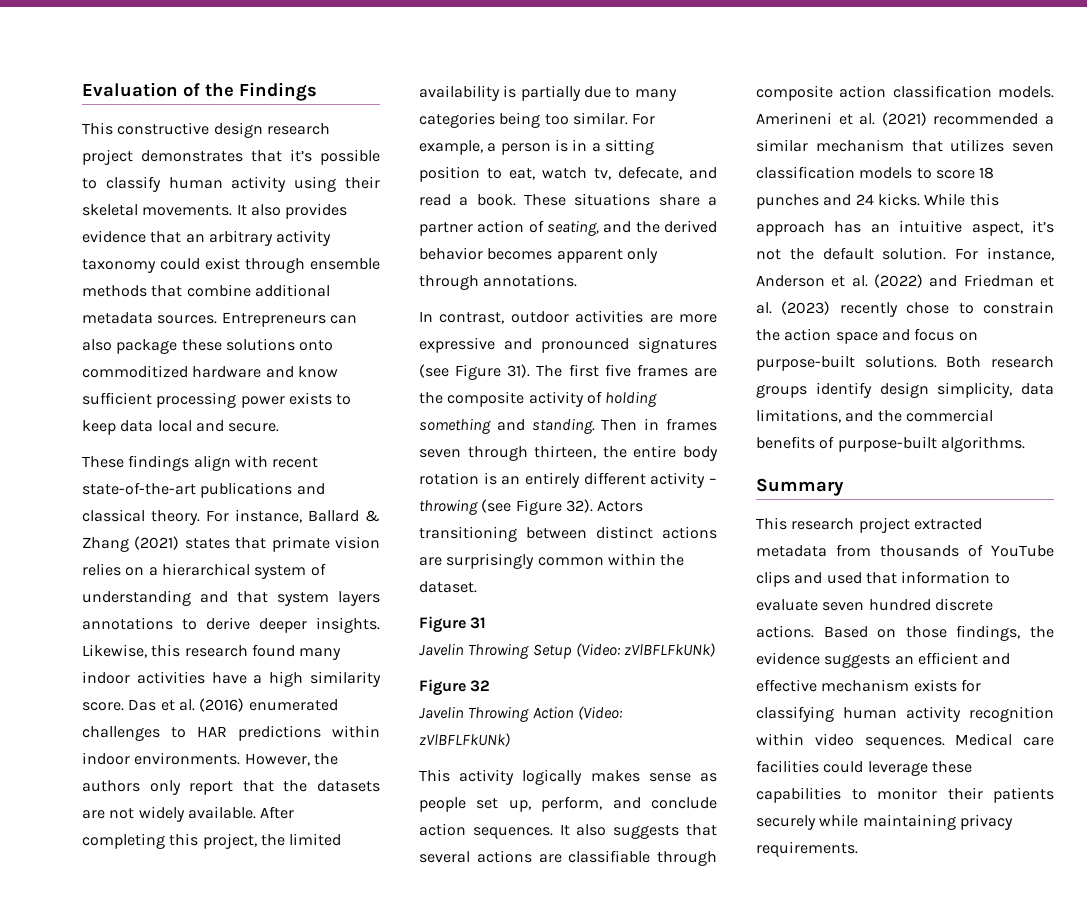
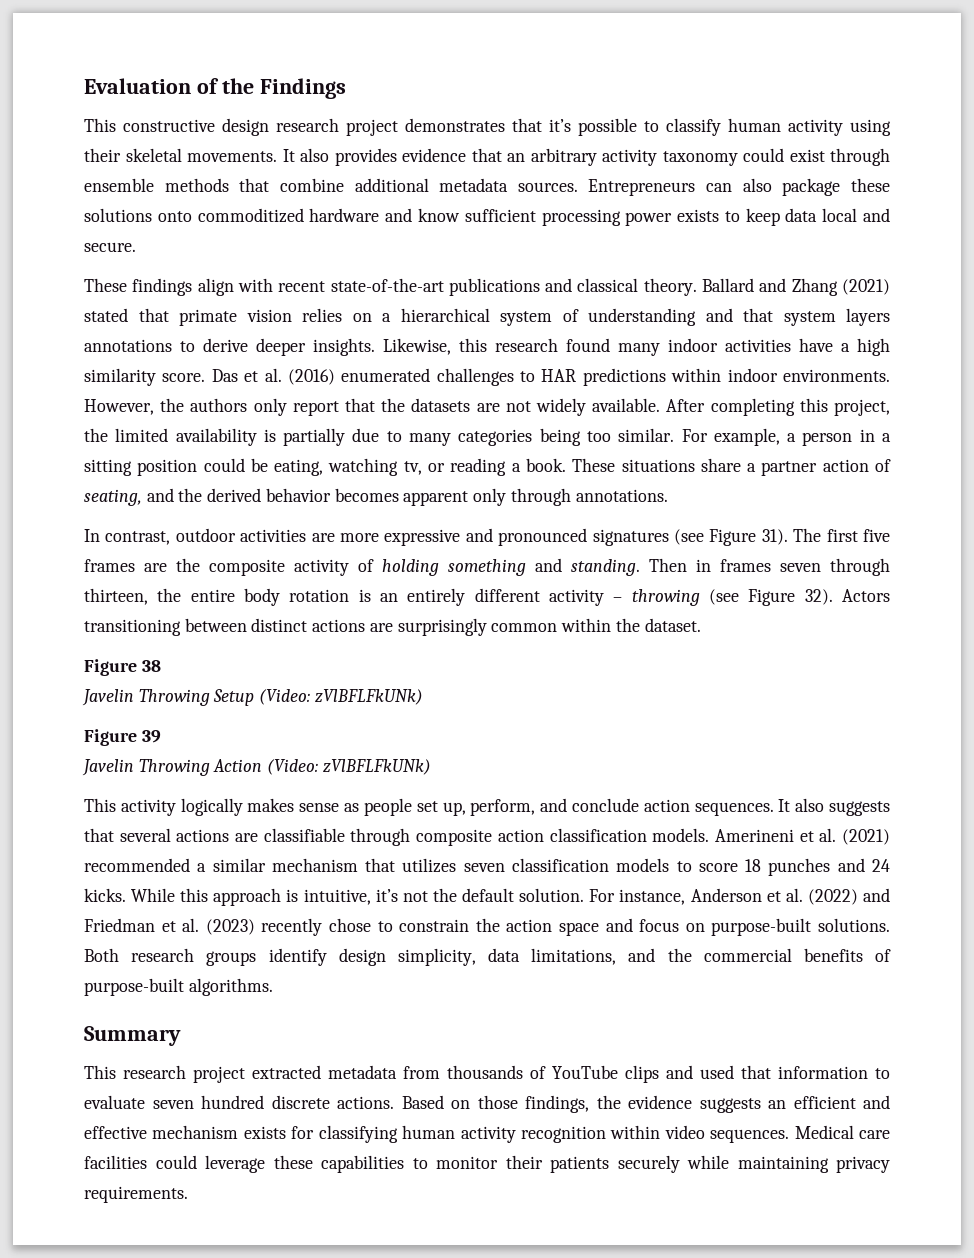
[206,509,380,523] For instance, Ballard & -> [702,278,787,292] Ballard and
[184,538,230,549] states -> [84,308,128,322] stated
[554,139,568,152] is -> (853, 439) none
[487,166,717,180] [419,194,451,206] to eat, watch tv, defecate, and read -> [203,458,507,476] could be eating, watching tv, or reading
[470,617,487,629] 31 -> [141,660,161,672] 38
[470,680,491,692] 32 -> [141,730,161,743] 39
[834,220,1023,236] has an intuitive aspect, -> [286,889,371,905] is intuitive,

